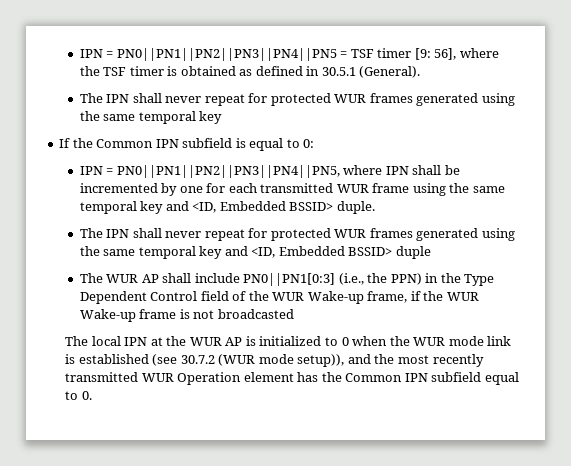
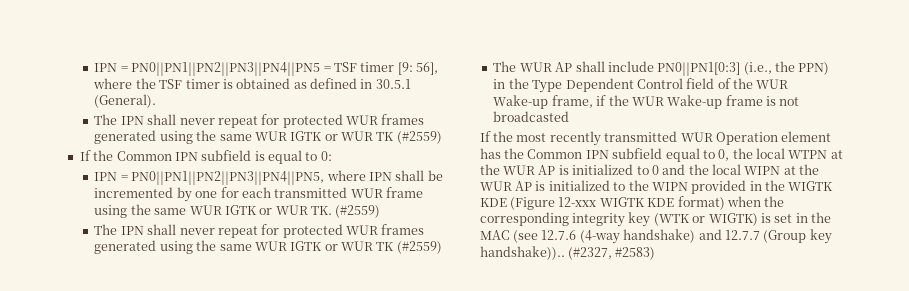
[138,111,223,124] temporal key -> [254,131,442,144] WUR IGTK or WUR TK (#2559)
[79,201,375,214] temporal key and <ID, Embedded BSSID> duple. -> [189,205,381,218] WUR IGTK or WUR TK. (#2559)
[138,246,431,259] temporal key and <ID, Embedded BSSID> duple -> [254,241,442,254] WUR IGTK or WUR TK (#2559)
[65,336,512,346] [65,354,371,367] The local IPN at the WUR AP is initialized to 0 when the WUR mode link is established (see 30.7.2 (WUR mode setup)), and -> [479,131,491,142] If
[81,391,92,400] 0. -> [718,148,843,161] [479,164,820,175] [479,180,834,194] [479,196,785,210] [479,212,832,227] [479,229,832,244] [479,246,656,260] 0, the local WTPN at the WUR AP is initialized to 0 and the local WIPN at the WUR AP is initialized to the WIPN provided in the WIGTK KDE (Figure 12-xxx WIGTK KDE format) when the corresponding integrity key (WTK or WIGTK) is set in the MAC (see 12.7.6 (4-way handshake) and 12.7.7 (Group key handshake)).. (#2327, #2583)

